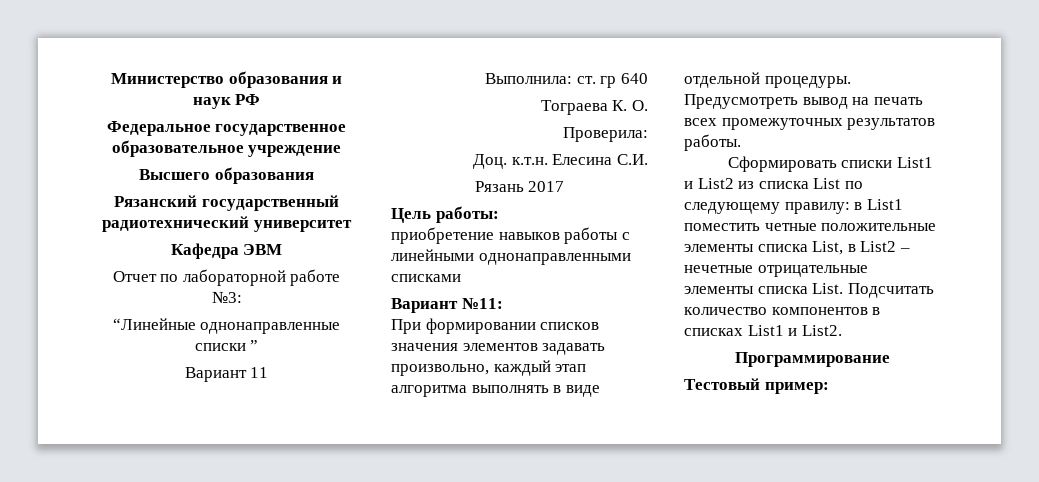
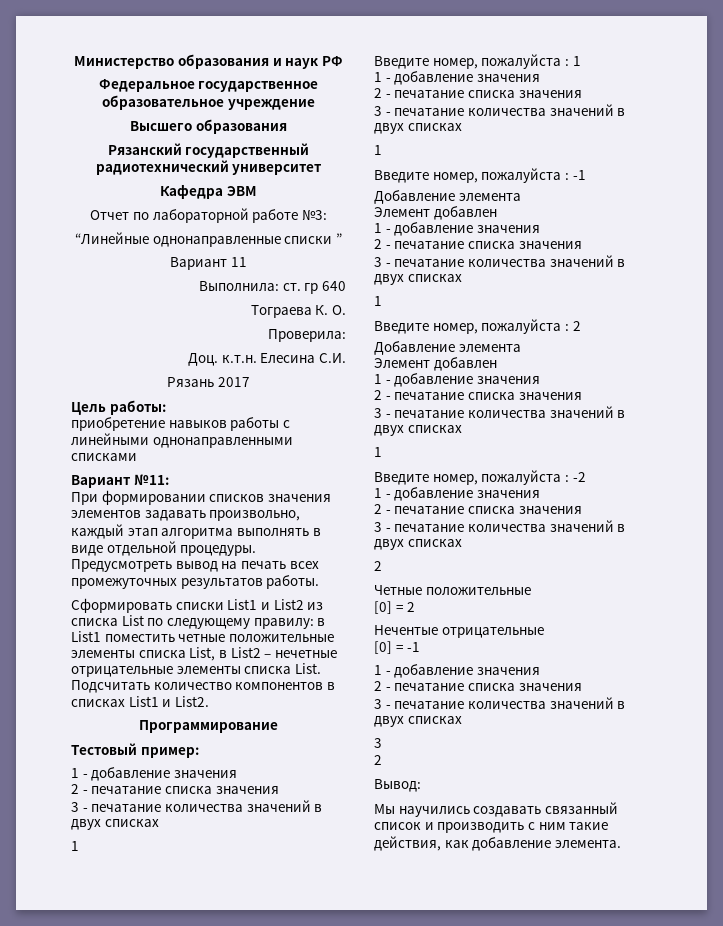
(829, 388) none -> [71,767,237,781] [71,784,279,794] [71,800,323,812] [71,819,159,830] [71,841,79,851] [374,54,581,69] [374,71,540,85] [374,88,582,98] [374,104,626,116] [374,123,462,134] [374,145,382,155] [374,168,586,183] [374,190,521,204] [374,206,497,220] [374,222,540,236] [374,239,582,249] [374,255,626,267] [374,274,462,285] [374,296,382,306] [374,319,581,334] [374,341,521,355] [374,357,497,371] [374,373,540,387] [374,390,582,400] [374,406,626,418] [374,425,462,436] [374,447,382,457] [374,470,586,485] [374,487,540,501] [374,504,582,514] [374,520,626,532] [374,539,462,550] [374,561,382,571] [374,585,531,595] [374,601,416,614] [374,625,544,638] [374,641,421,654] [374,664,540,678] [374,681,582,691] [374,697,626,709] [374,716,462,727] [374,738,382,748] [374,755,382,765] [374,779,421,792] [374,802,618,817] [374,822,609,833] [374,836,621,851] // 1 - добавление значения // 2 - печатание списка значения // 3 - печатание количества значений в двух списках // 1 // Введите номер, пожалуйста : 1 // 1 - добавление значения // 2 - печатание списка значения // 3 - печатание количества значений в двух списках // 1 // Введите номер, пожалуйста : -1 // Добавление элемента // Элемент добавлен // 1 - добавление значения // 2 - печатание списка значения // 3 - печатание количества значений в двух списках // 1 // Введите номер, пожалуйста : 2 // Добавление элемента // Элемент добавлен // 1 - добавление значения // 2 - печатание списка значения // 3 - печатание количества значений в двух списках // 1 // Введите номер, пожалуйста : -2 // 1 - добавление значения // 2 - печатание списка значения // 3 - печатание количества значений в двух списках // 2 // Четные положительные // [0] = 2 // Нечентые отрицательные // [0] = -1 // 1 - добавление значения // 2 - печатание списка значения // 3 - печатание количества значений в двух списках // 3 // 2 // Вывод: // Мы научились создавать связанный список и производить с ним такие действия, как добавление элемента.

